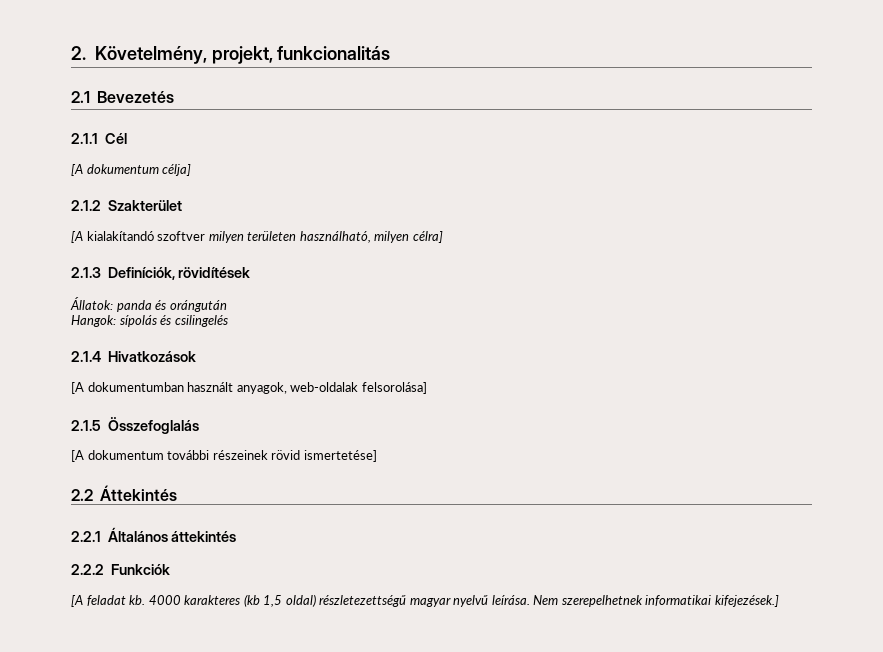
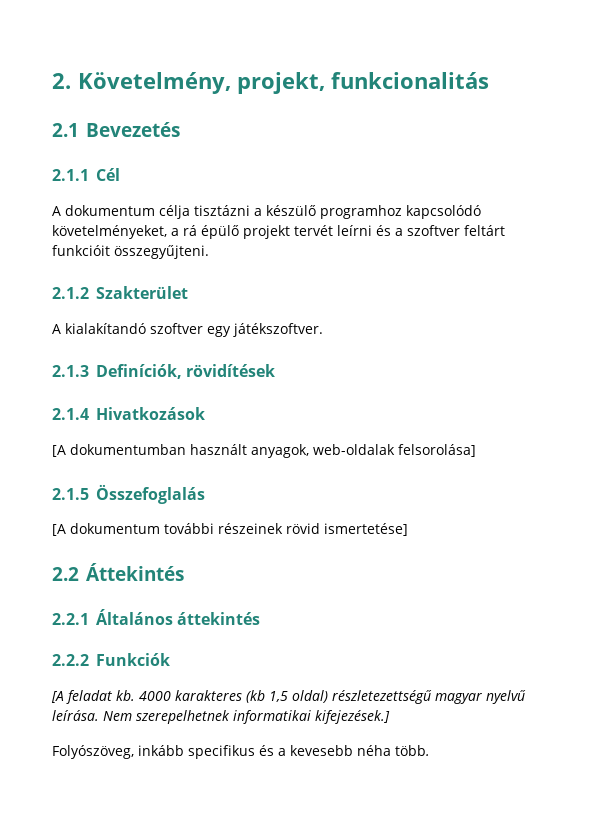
[71,164,192,176] [A dokumentum célja] -> [52,205,481,219] [52,225,505,239] [52,245,209,259] A dokumentum célja tisztázni a készülő programhoz kapcsolódó követelményeket, a rá épülő projekt tervét leírni és a szoftver feltárt funkcióit összegyűjteni.
[71,231,83,243] [A -> [52,324,61,334] A
[208,231,443,243] [71,267,251,280] [70,297,227,312] [71,315,228,327] milyen területen használható, milyen célra] // 2.1.3 Definíciók, rövidítések // Állatok: panda és orángután // Hangok: sípolás és csilingelés -> [207,323,323,337] [52,364,276,379] egy játékszoftver. // 2.1.3 Definíciók, rövidítések
(779, 601) none -> [52,745,430,759] // Folyószöveg, inkább specifikus és a kevesebb néha több.

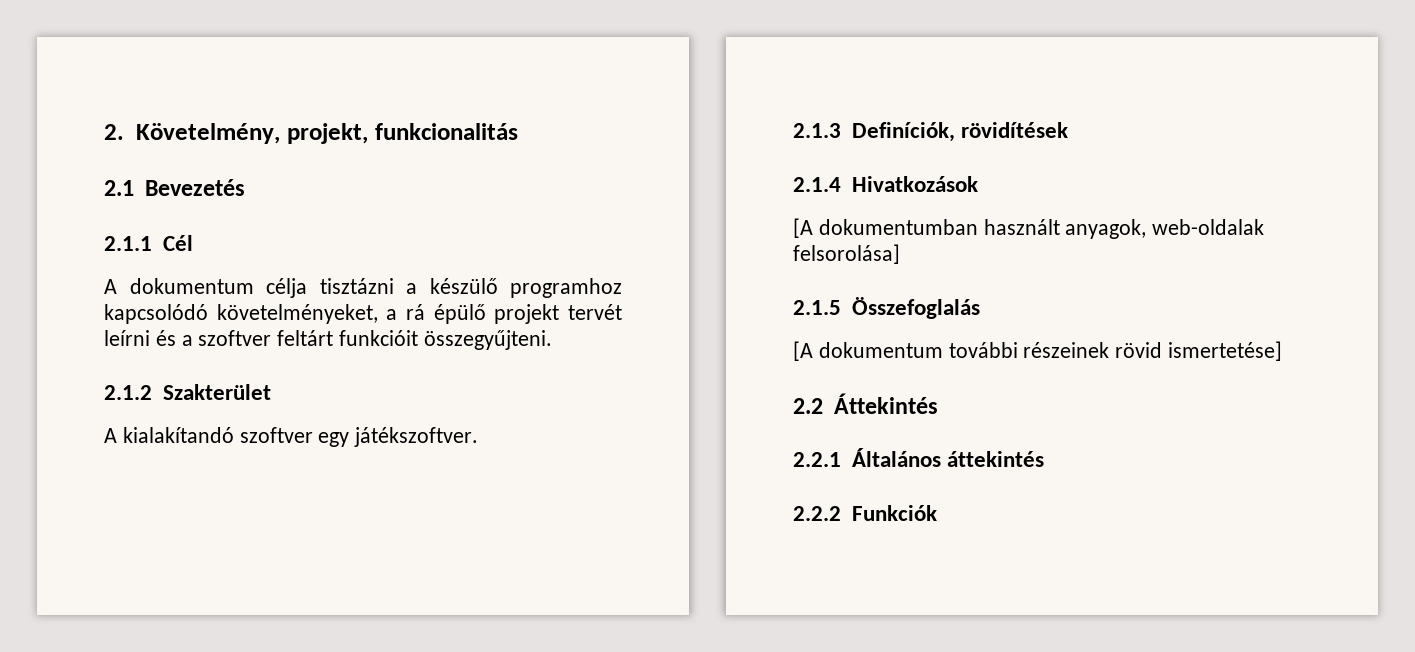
[51,690,526,704] [52,710,390,724] [52,745,430,759] // [A feladat kb. 4000 karakteres (kb 1,5 oldal) részletezettségű magyar nyelvű leírása. Nem szerepelhetnek informatikai kifejezések.] // Folyószöveg, inkább specifikus és a kevesebb néha több. -> (937, 513) none

